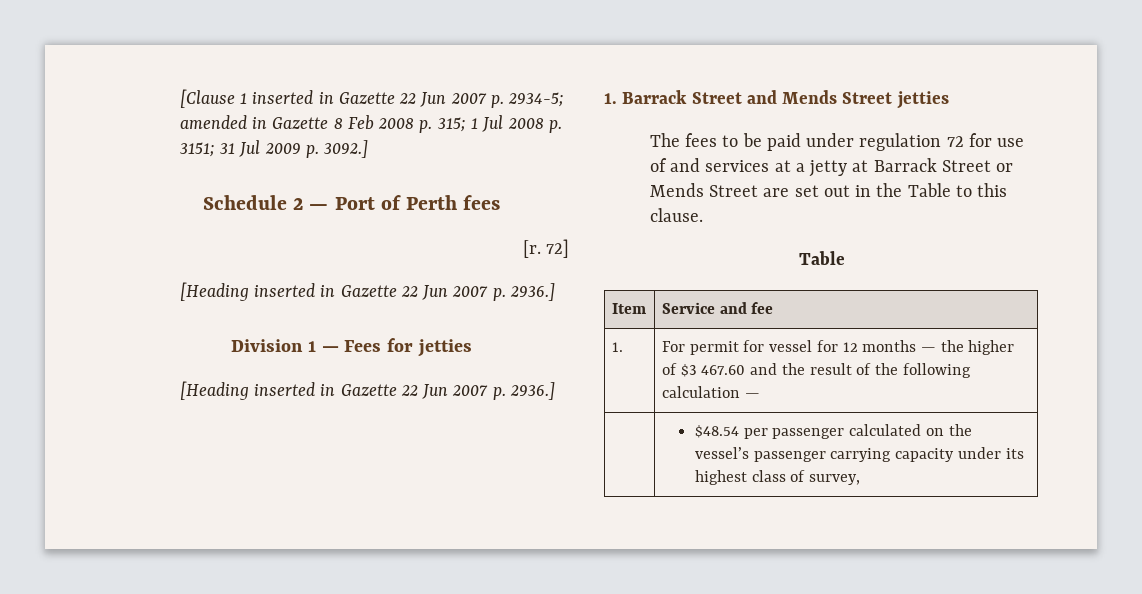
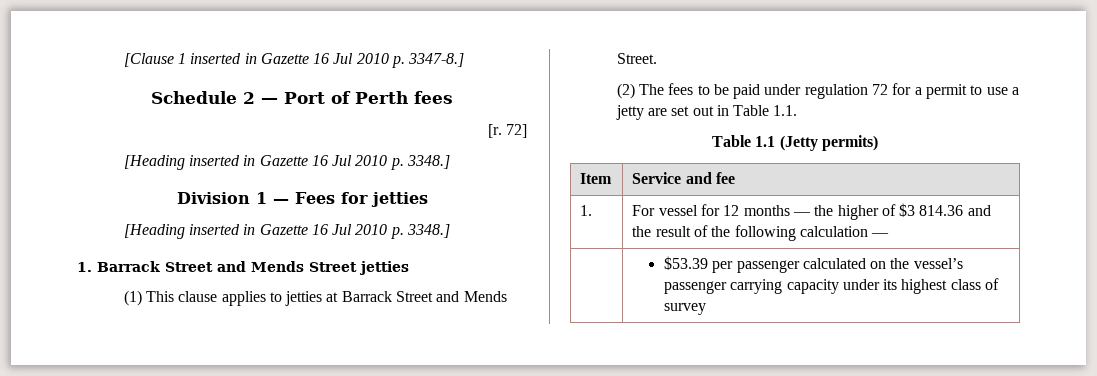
[399,92,565,108] [179,115,562,133] [179,140,369,158] 22 Jun 2007 p. 2934-5; amended in Gazette 8 Feb 2008 p. 315; 1 Jul 2008 p. 3151; 31 Jul 2009 p. 3092.] -> [313,53,465,68] 16 Jul 2010 p. 3347-8.]
[400,283,555,301] 22 Jun 2007 p. 2936.] -> [311,155,451,170] 16 Jul 2010 p. 3348.]
[400,382,555,400] 22 Jun 2007 p. 2936.] -> [311,224,451,239] 16 Jul 2010 p. 3348.]
(949, 100) none -> [123,290,507,306] [616,53,657,64] [616,83,635,99] (1) This clause applies to jetties at Barrack Street and Mends Street. // (2)
[997,138,1025,147] [649,158,1014,177] [649,183,1008,197] [649,208,703,222] [798,251,845,265] use of and services at a jetty at Barrack Street or Mends Street are set out in the Table to this clause. // Table -> [914,84,1020,99] [615,105,798,120] [712,135,878,151] a permit to use a jetty are set out in Table 1.1. // Table 1.1 (Jetty permits)
[689,340,765,355] permit for -> (656, 210) none
[701,365,746,375] 467.60 -> [919,205,964,216] 814.36
[694,425,739,438] $48.54 -> [663,256,708,270] $53.39
[809,474,861,485] survey, -> [663,303,706,315] survey

